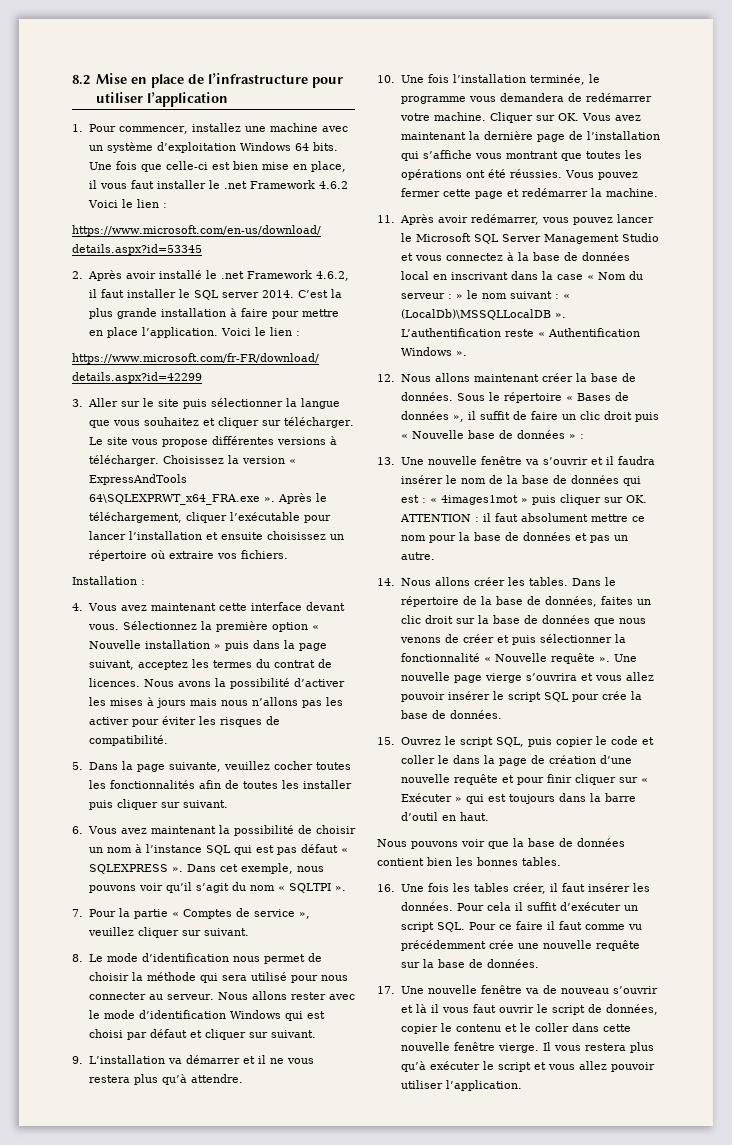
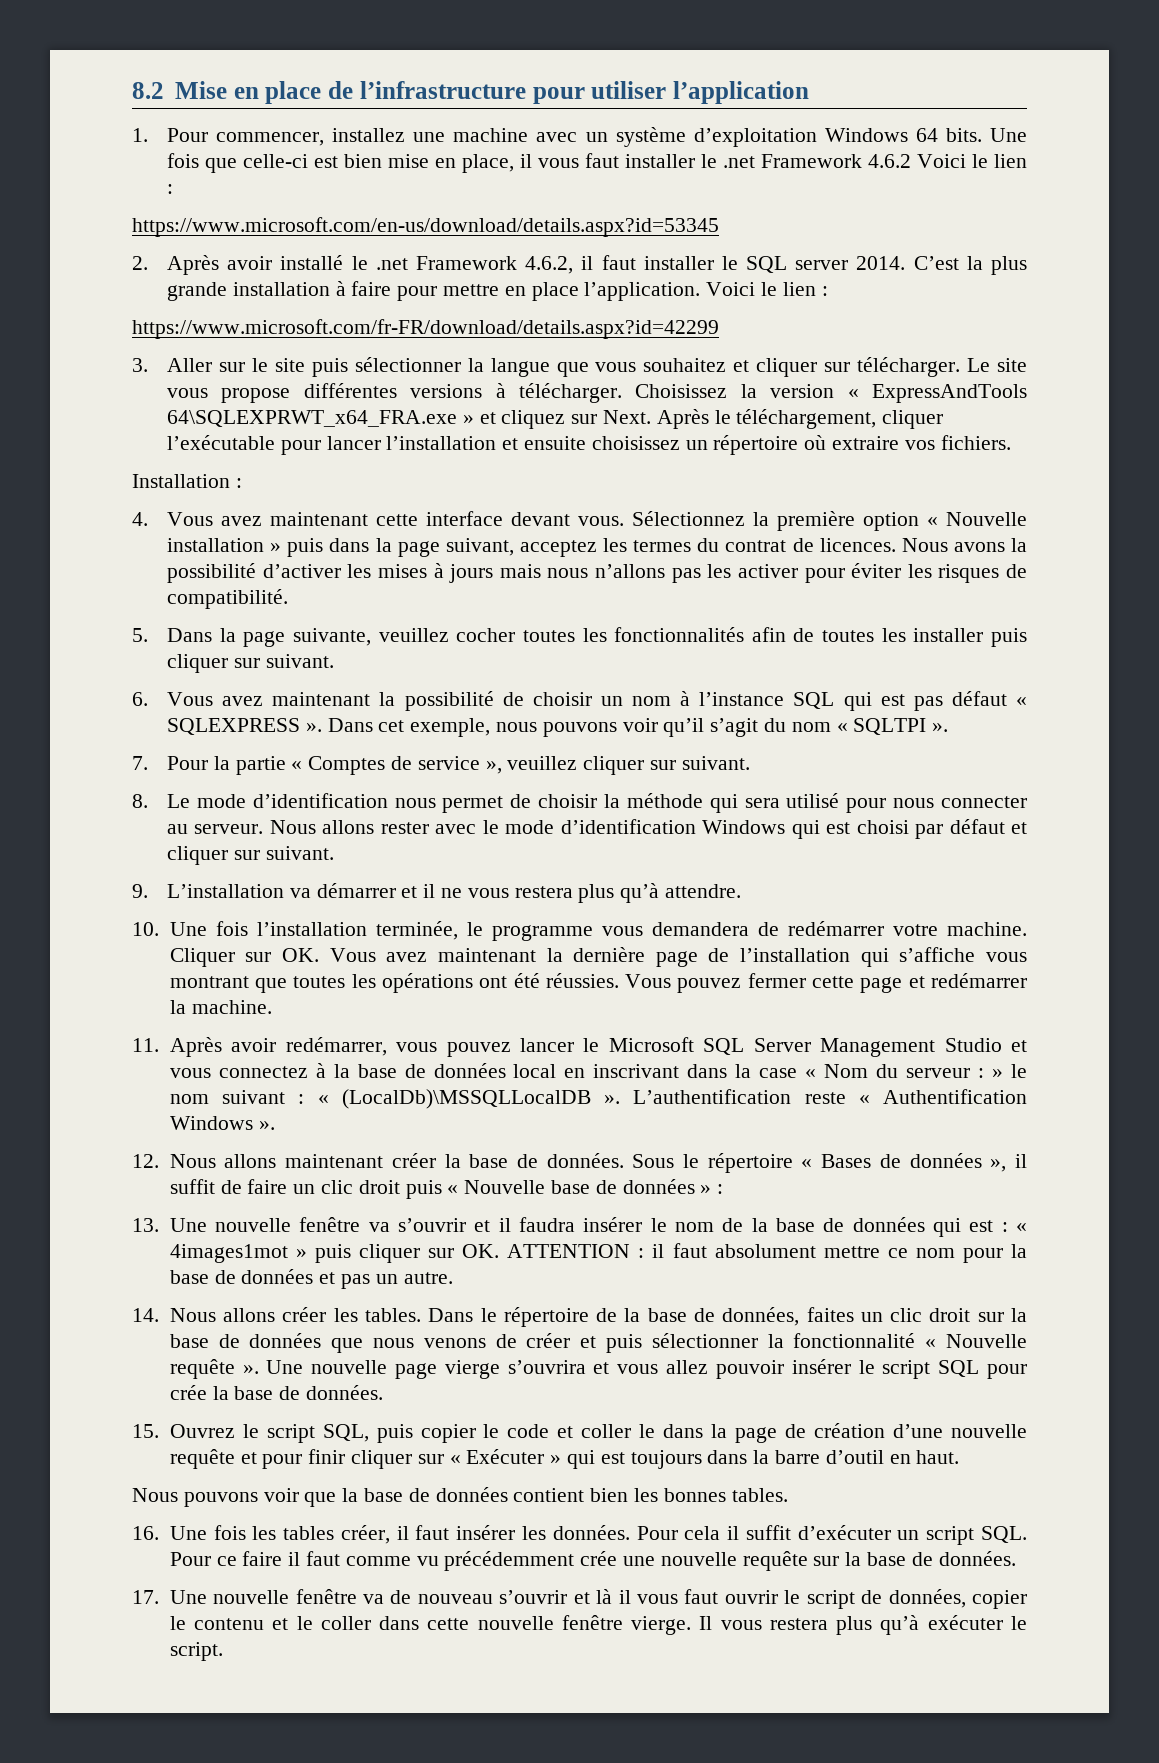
[263,497,275,502] ». -> [462,410,652,429] » et cliquez sur Next.
[497,1061,655,1072] [400,1080,522,1091] script et vous allez pouvoir utiliser l’application. -> [169,1642,223,1661] script.

